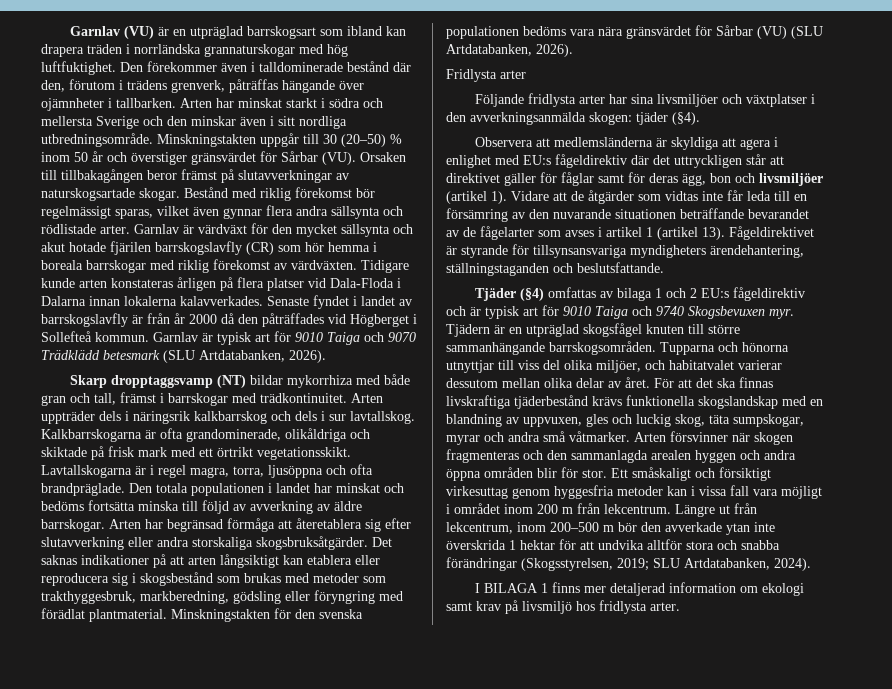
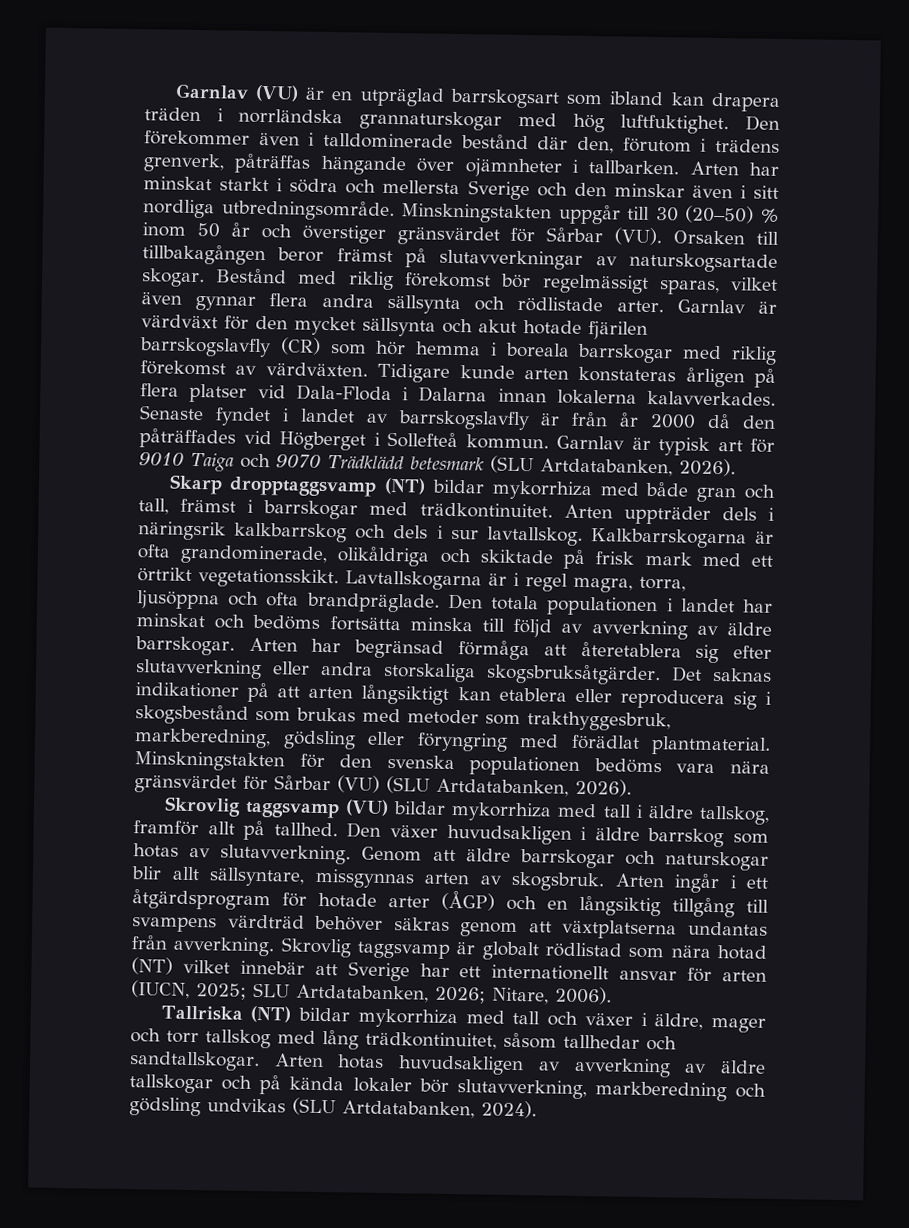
[446,69,526,82] [474,93,815,107] [446,112,700,125] [474,137,778,150] [446,154,784,168] [446,172,823,186] [446,190,807,204] [446,208,809,222] [446,226,814,240] [446,244,804,258] [446,262,664,276] [474,287,805,301] [446,305,794,319] [446,323,740,337] [446,341,789,355] [446,360,782,373] [446,377,773,388] [446,395,823,409] [446,414,804,427] [446,431,793,445] [446,449,796,463] [446,467,771,481] [446,485,822,499] [446,503,757,517] [446,522,775,535] [446,539,780,550] [446,557,811,571] [474,582,804,596] [446,600,680,614] Fridlysta arter // Följande fridlysta arter har sina livsmiljöer och växtplatser i den avverkningsanmälda skogen: tjäder (§4). // Observera att medlemsländerna är skyldiga att agera i enlighet med EU:s fågeldirektiv där det uttryckligen står att direktivet gäller för fåglar samt för deras ägg, bon och livsmiljöer (artikel 1). Vidare att de åtgärder som vidtas inte får leda till en försämring av den nuvarande situationen beträffande bevarandet av de fågelarter som avses i artikel 1 (artikel 13). Fågeldirektivet är styrande för tillsynsansvariga myndigheters ärendehantering, ställningstaganden och beslutsfattande. // Tjäder (§4) omfattas av bilaga 1 och 2 EU:s fågeldirektiv och är typisk art för 9010 Taiga och 9740 Skogsbevuxen myr. Tjädern är en utpräglad skogsfågel knuten till större sammanhängande barrskogsområden. Tupparna och hönorna utnyttjar till viss del olika miljöer, och habitatvalet varierar dessutom mellan olika delar av året. För att det ska finnas livskraftiga tjäderbestånd krävs funktionella skogslandskap med en blandning av uppvuxen, gles och luckig skog, täta sumpskogar, myrar och andra små våtmarker. Arten försvinner när skogen fragmenteras och den sammanlagda arealen hyggen och andra öppna områden blir för stor. Ett småskaligt och försiktigt virkesuttag genom hyggesfria metoder kan i vissa fall vara möjligt i området inom 200 m från lekcentrum. Längre ut från lekcentrum, inom 200–500 m bör den avverkade ytan inte överskrida 1 hektar för att undvika alltför stora och snabba förändringar (Skogsstyrelsen, 2019; SLU Artdatabanken, 2024). // I BILAGA 1 finns mer detaljerad information om ekologi samt krav på livsmiljö hos fridlysta arter. -> [163,796,770,825] [133,820,770,848] [133,843,769,871] [131,866,768,894] [132,889,769,918] [132,914,768,940] [131,935,767,961] [131,957,767,983] [131,980,612,1005] [160,1005,766,1033] [130,1028,677,1051] [129,1051,766,1078] [129,1074,766,1102] [129,1097,537,1119] Skrovlig taggsvamp (VU) bildar mykorrhiza med tall i äldre tallskog, framför allt på tallhed. Den växer huvudsakligen i äldre barrskog som hotas av slutavverkning. Genom att äldre barrskogar och naturskogar blir allt sällsyntare, missgynnas arten av skogsbruk. Arten ingår i ett åtgärdsprogram för hotade arter (ÅGP) och en långsiktig tillgång till svampens värdträd behöver säkras genom att växtplatserna undantas från avverkning. Skrovlig taggsvamp är globalt rödlistad som nära hotad (NT) vilket innebär att Sverige har ett internationellt ansvar för arten (IUCN, 2025; SLU Artdatabanken, 2026; Nitare, 2006). // Tallriska (NT) bildar mykorrhiza med tall och växer i äldre, mager och torr tallskog med lång trädkontinuitet, såsom tallhedar och sandtallskogar. Arten hotas huvudsakligen av avverkning av äldre tallskogar och på kända lokaler bör slutavverkning, markberedning och gödsling undvikas (SLU Artdatabanken, 2024).

